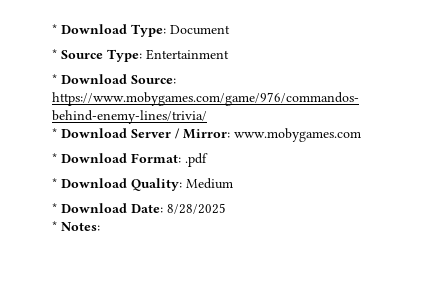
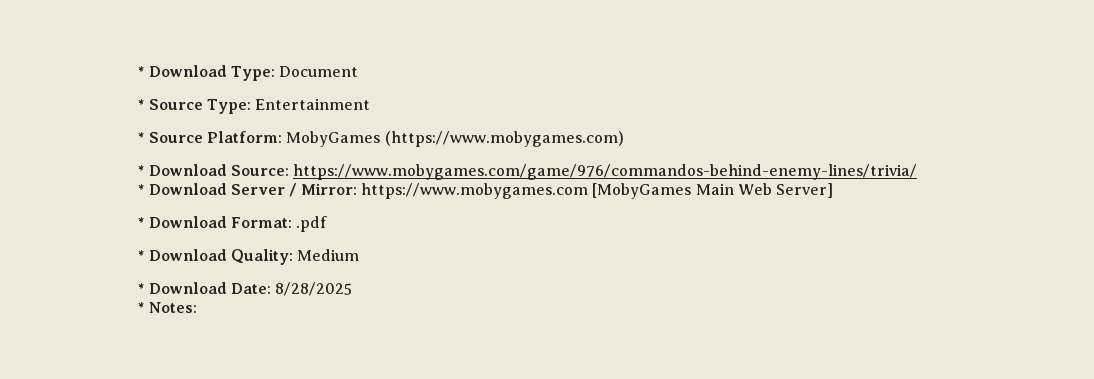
(230, 54) none -> [137,131,624,147] // * Source Platform: MobyGames (https://www.mobygames.com)
[234,128,362,142] www.mobygames.com -> [361,183,834,199] https://www.mobygames.com [MobyGames Main Web Server]

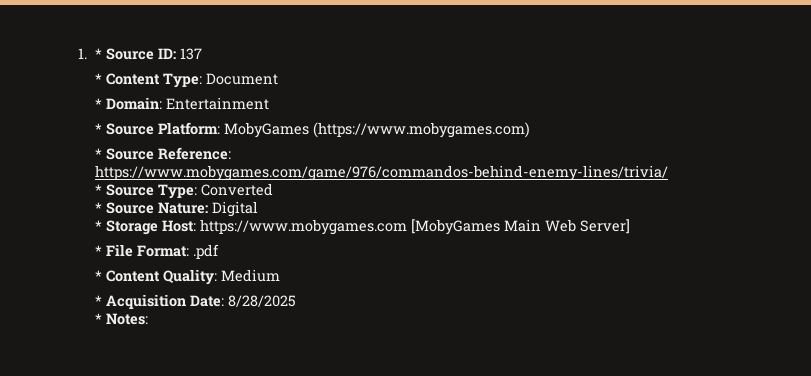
[137,65,227,77] * Download -> [77,48,203,60] [95,73,161,85] 1. * Source ID: 137 // * Content
[148,99,252,114] Source Type: -> [106,97,163,110] Domain:
[148,164,290,176] Download Source: -> [106,147,232,160] Source Reference:
[148,183,357,197] Download Server / Mirror: -> [106,183,274,199] [95,201,259,217] [95,220,197,235] Source Type: Converted // * Source Nature: Digital // * Storage Host:
[148,216,227,228] Download -> [106,244,134,257] File
[148,249,227,261] Download -> [106,270,161,282] Content
[148,282,227,294] Download -> [106,294,187,309] Acquisition

